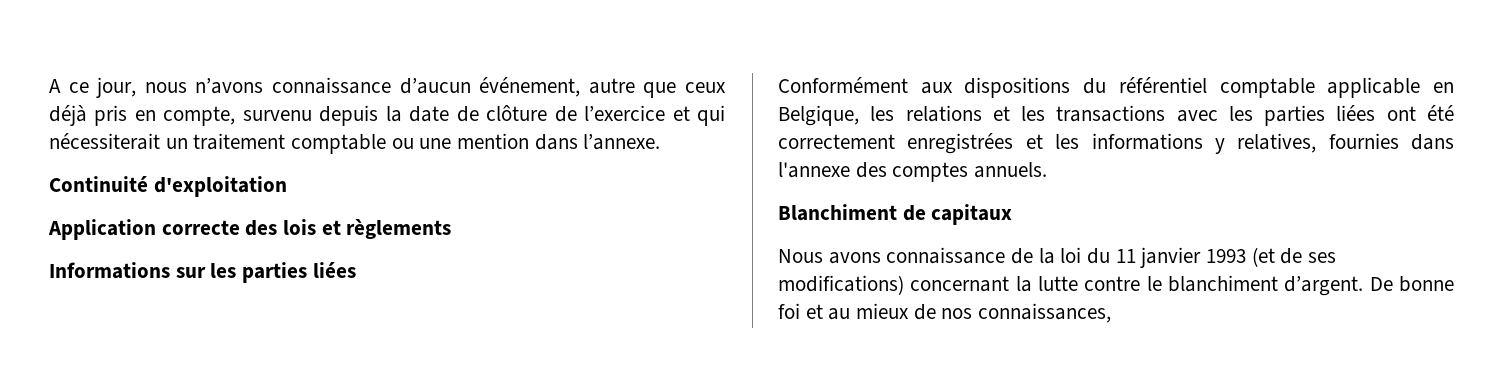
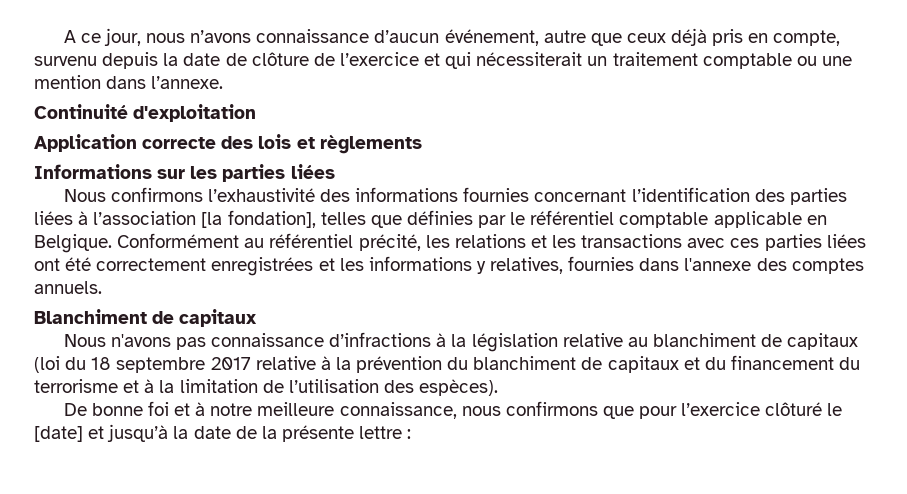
[778,77,1454,98] [778,105,859,126] Conformément aux dispositions du référentiel comptable applicable en Belgique, -> [63,187,847,205] [34,210,827,228] [34,233,421,253] Nous confirmons l’exhaustivité des informations fournies concernant l’identification des parties liées à l’association [la fondation], telles que définies par le référentiel comptable applicable en Belgique. Conformément au référentiel précité,
[1228,106,1253,121] les -> [730,238,760,248] ces
[828,247,1337,268] [778,275,1454,296] [778,303,1112,323] avons connaissance de la loi du 11 janvier 1993 (et de ses modifications) concernant la lutte contre le blanchiment d’argent. De bonne foi et au mieux de nos connaissances, -> [110,332,859,352] [34,355,861,373] [34,379,499,396] [63,401,843,419] [34,424,412,442] n'avons pas connaissance d’infractions à la législation relative au blanchiment de capitaux (loi du 18 septembre 2017 relative à la prévention du blanchiment de capitaux et du financement du terrorisme et à la limitation de l’utilisation des espèces). // De bonne foi et à notre meilleure connaissance, nous confirmons que pour l’exercice clôturé le [date] et jusqu’à la date de la présente lettre :

